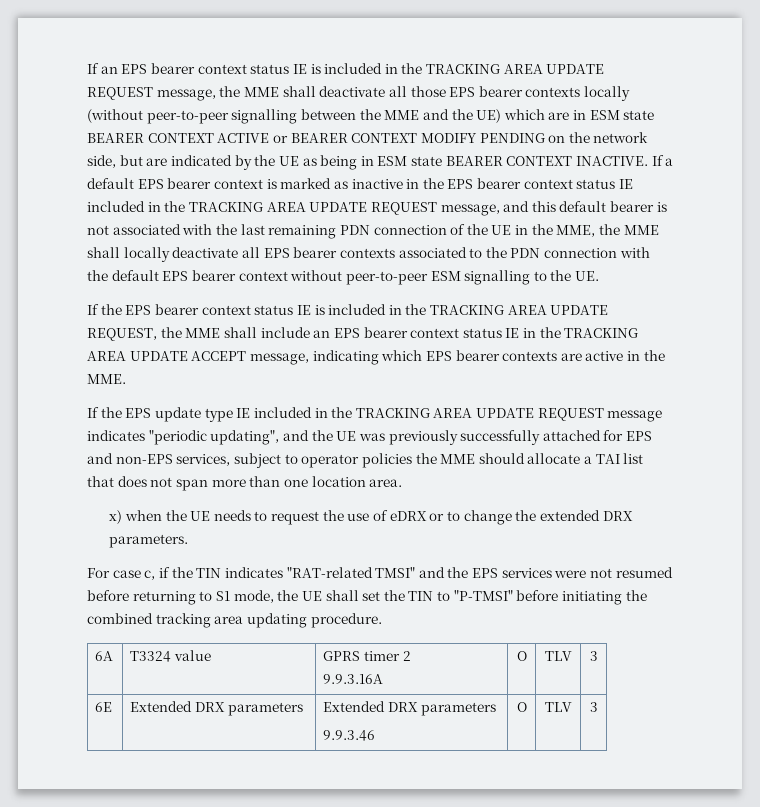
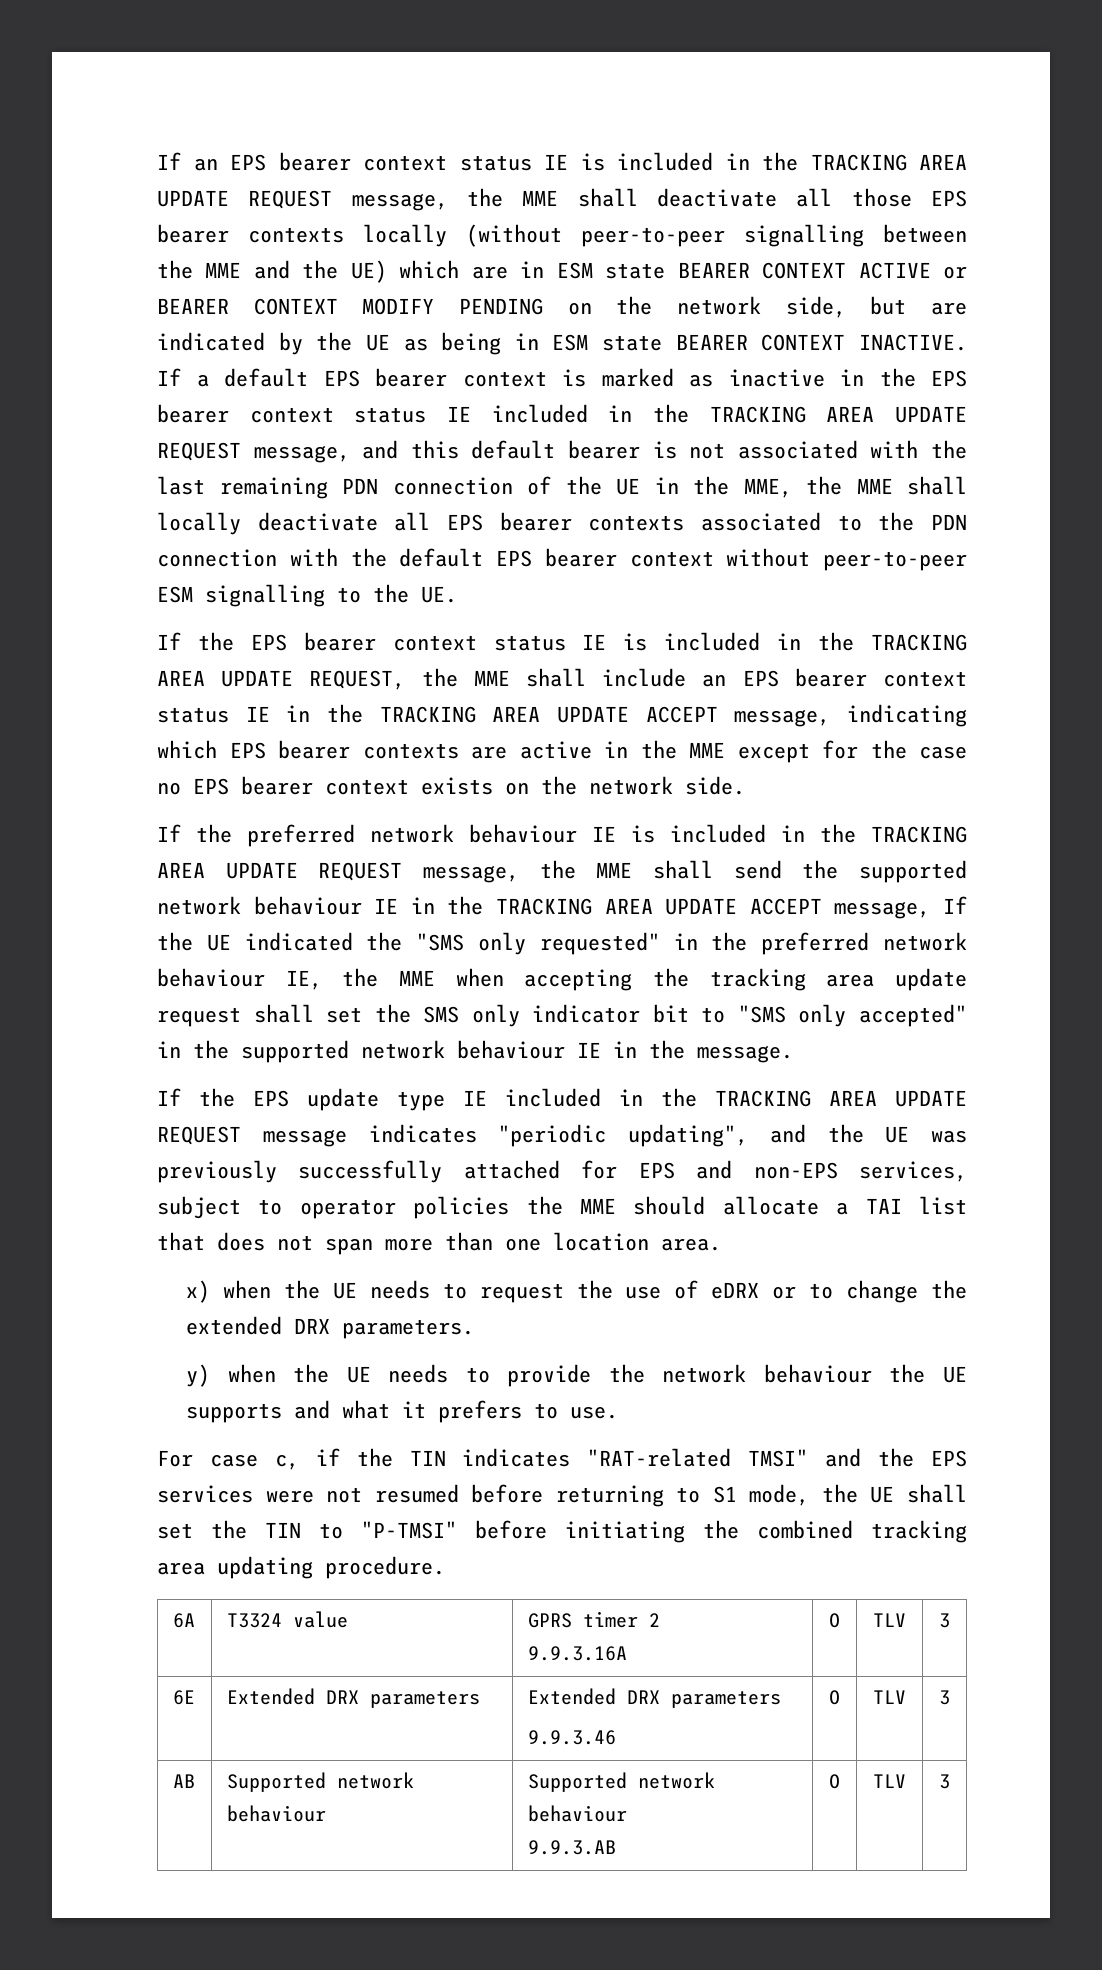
[87,374,126,384] MME. -> [689,740,967,763] [157,776,745,795] [157,824,967,847] [157,860,967,883] [157,896,968,919] [157,932,967,955] [157,968,967,991] [157,1004,967,1027] [157,1040,793,1063] MME except for the case no EPS bearer context exists on the network side. // If the preferred network behaviour IE is included in the TRACKING AREA UPDATE REQUEST message, the MME shall send the supported network behaviour IE in the TRACKING AREA UPDATE ACCEPT message, If the UE indicated the "SMS only requested" in the preferred network behaviour IE, the MME when accepting the tracking area update request shall set the SMS only indicator bit to "SMS only accepted" in the supported network behaviour IE in the message.
(189, 541) none -> [186,1364,967,1387] [186,1400,619,1423] // y) when the UE needs to provide the network behaviour the UE supports and what it prefers to use.
(598, 707) none -> [172,1774,195,1788] [226,1772,414,1792] [226,1805,326,1822] [527,1772,715,1792] [527,1805,627,1822] [527,1840,616,1855] [829,1774,840,1789] [873,1774,906,1788] [939,1774,950,1789] // AB | Supported network behaviour | Supported network behaviour // 9.9.3.AB | O | TLV | 3

